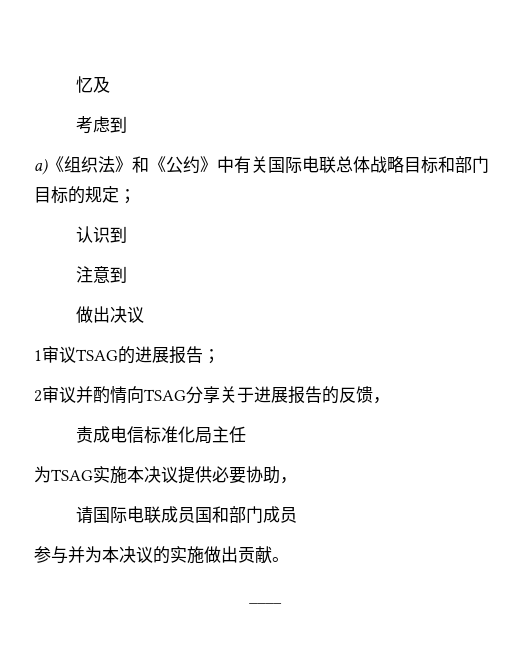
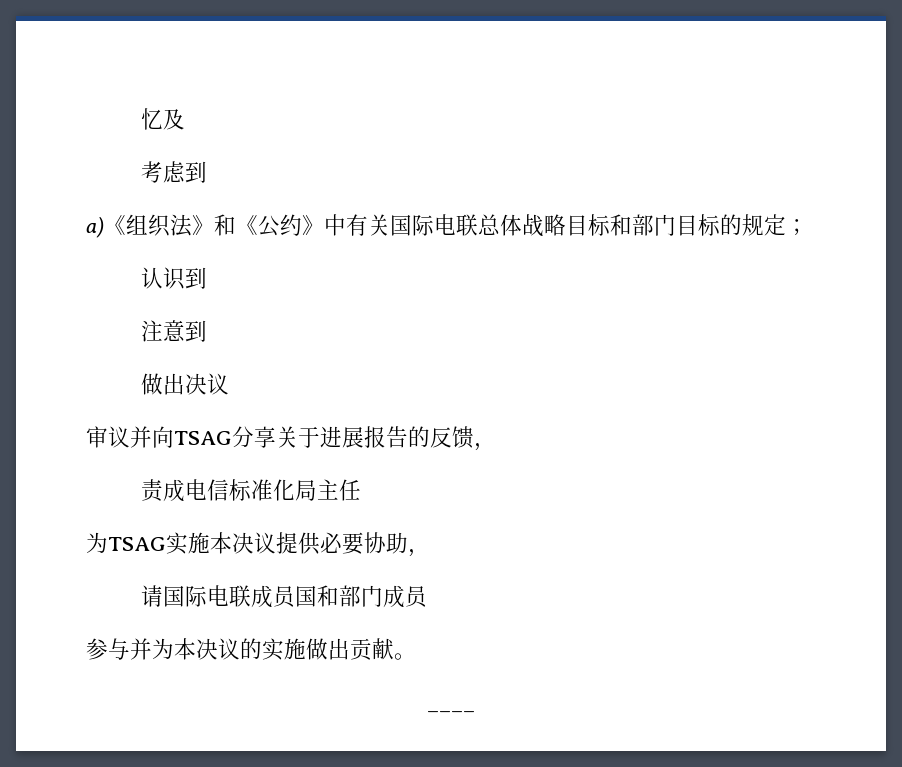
[34,346,220,364] [34,386,127,404] 1审议TSAG的进展报告； // 2审议并酌情 -> [86,426,152,448] 审议并

